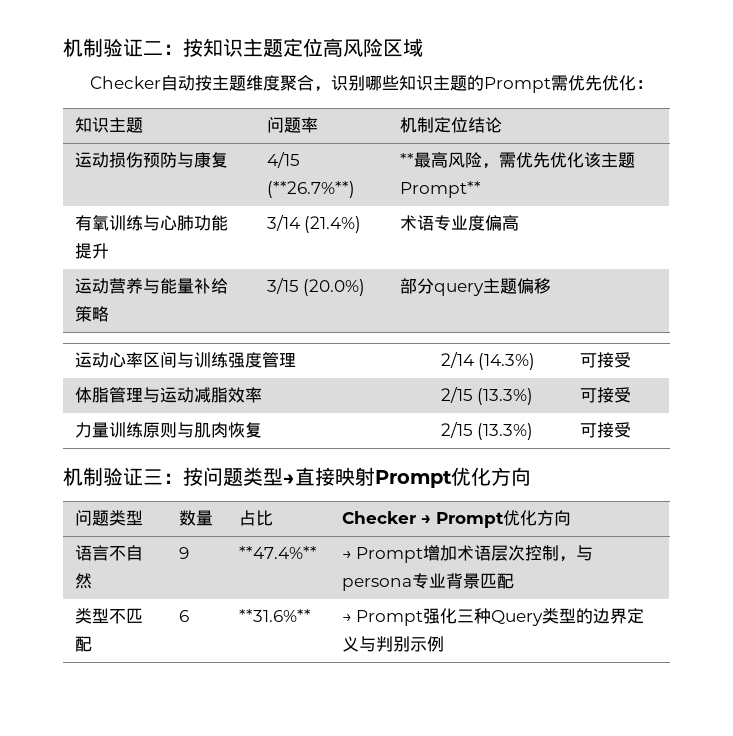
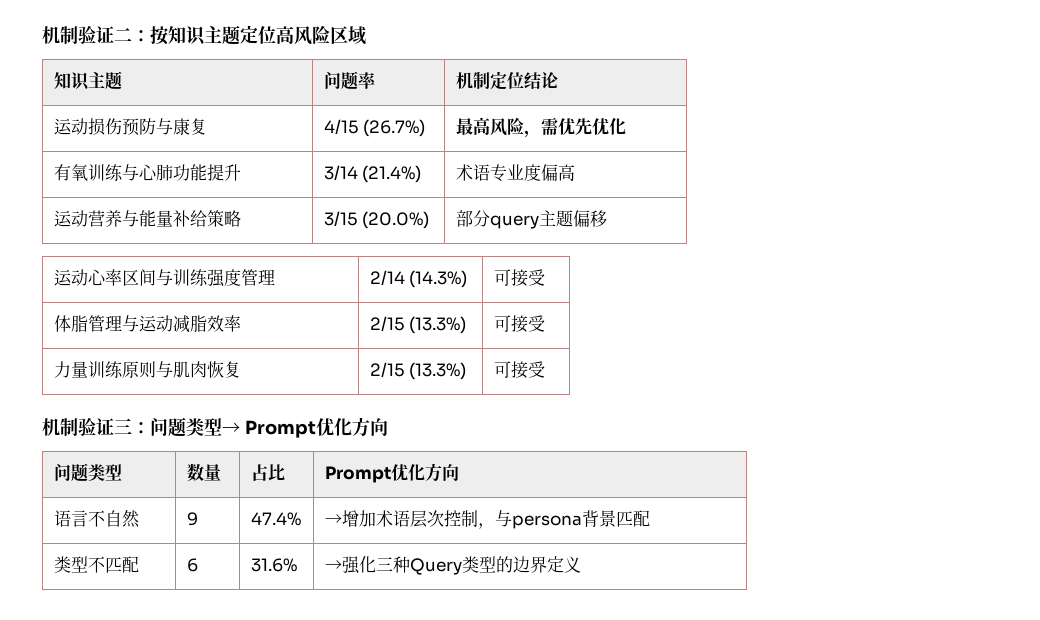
[90,75,654,93] // Checker自动按主题维度聚合，识别哪些知识主题的Prompt需优先优化： -> (366, 35) none
[266,181,355,198] [399,153,414,166] (**26.7%**) | ** -> [363,119,426,137] (26.7%) |
[583,152,635,168] [399,181,481,198] 该主题Prompt** -> (626, 126) none
[183,467,203,486] 按 -> (150, 428) none
[295,467,375,486] 直接映射 -> (240, 428) none
[341,511,431,524] Checker → -> (285, 472) none
[238,546,317,559] [341,547,424,563] **47.4%** | → Prompt -> [250,512,301,526] [324,514,342,525] 47.4% | →
[411,573,446,589] 专业 -> (582, 522) none
[238,609,311,622] [341,610,424,626] **31.6%** | → Prompt -> [250,558,297,572] [324,560,342,571] 31.6% | →
[358,636,444,652] 与判别示例 -> (581, 564) none

